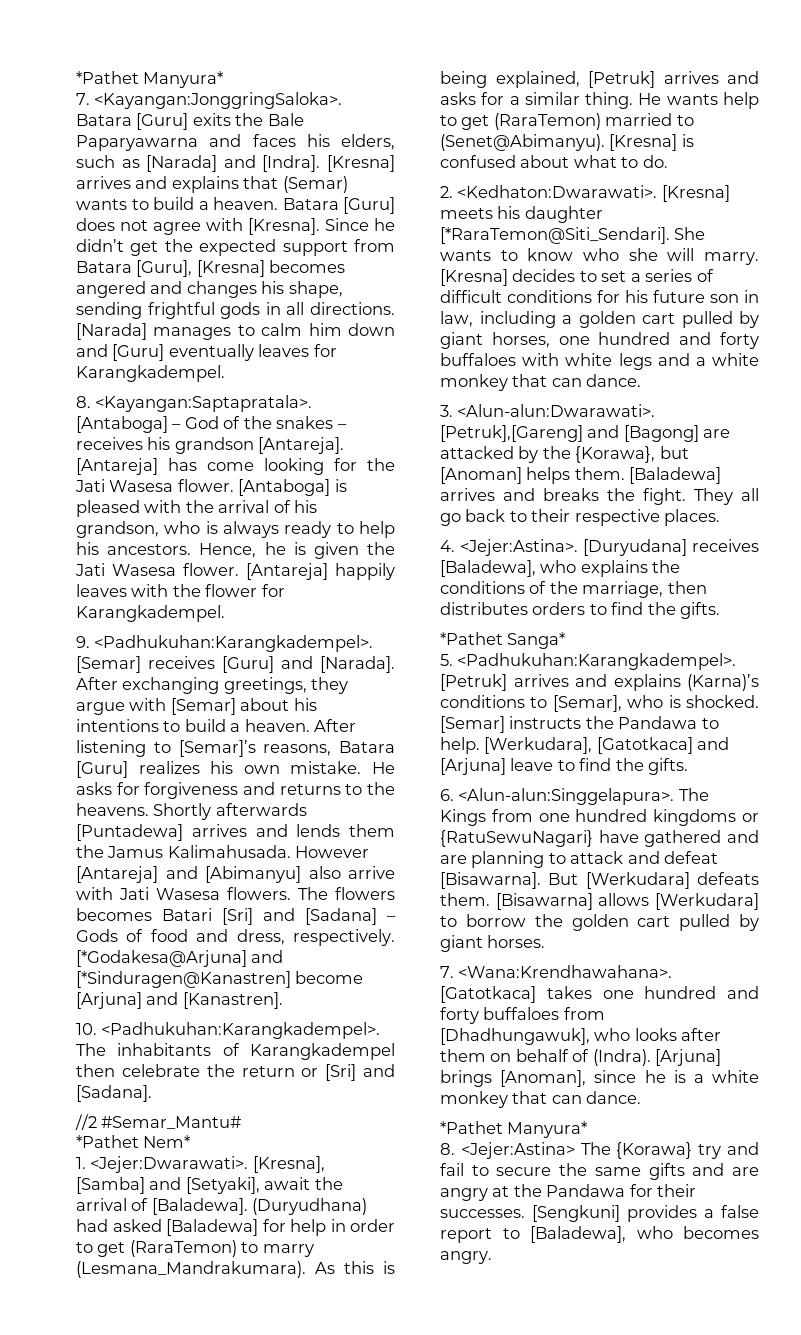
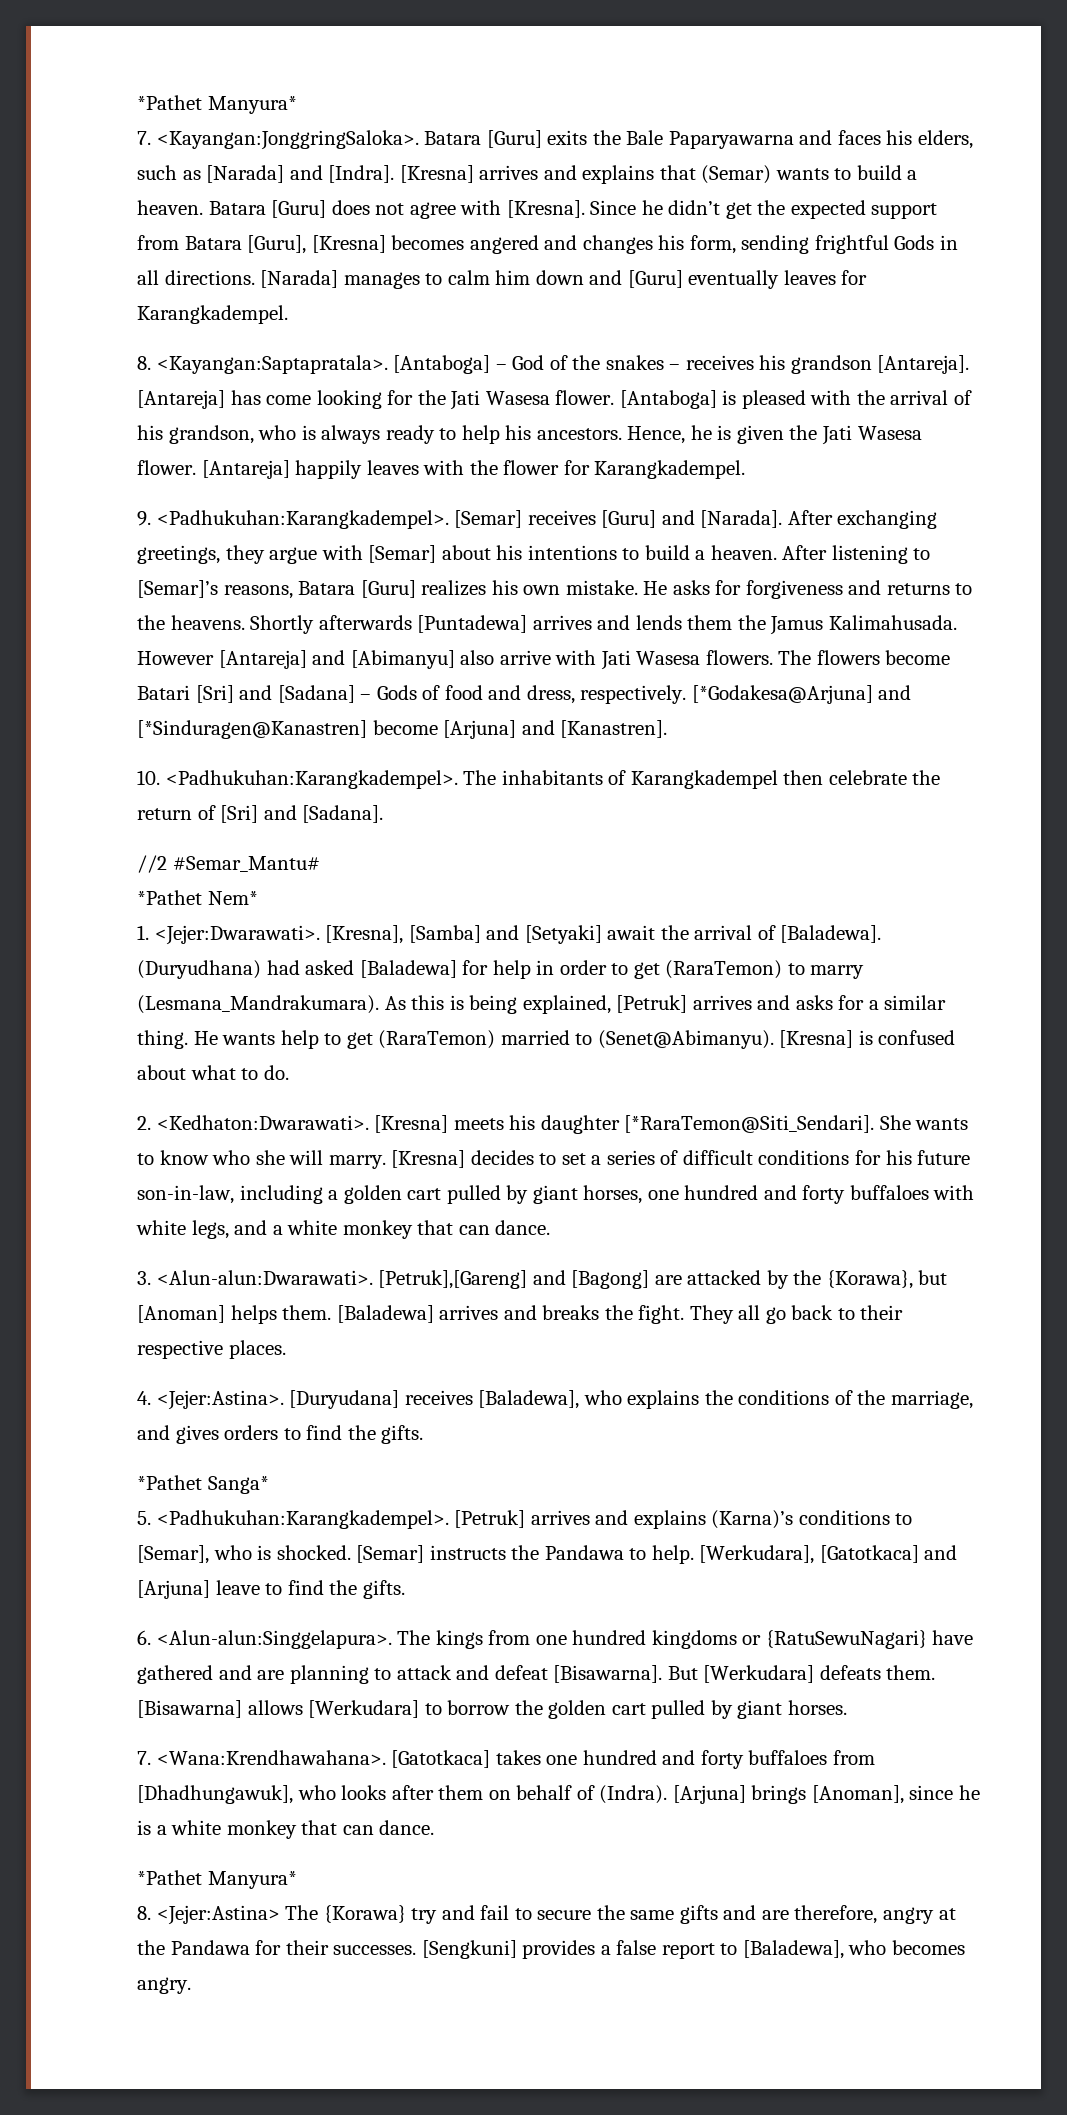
[288,281,343,298] shape, -> [689,235,736,254] form,
[220,302,261,319] gods -> [894,235,935,250] Gods
[76,908,152,921] becomes -> [885,650,951,665] become
[301,1068,319,1077] or -> [197,805,216,820] of
[185,1177,260,1194] [Setyaki], -> [524,925,602,944] [Setyaki]
[710,290,759,303] [440,311,473,327] son in law, -> [137,1185,234,1204] son-in-law,
[618,353,652,370] legs -> [191,1220,229,1239] legs,
[667,581,707,594] [440,602,528,615] then distributes -> [137,1425,219,1444] and gives
[440,809,486,826] Kings -> [435,1630,483,1649] kings
(759, 1171) none -> [794,1905,878,1924] therefore,

